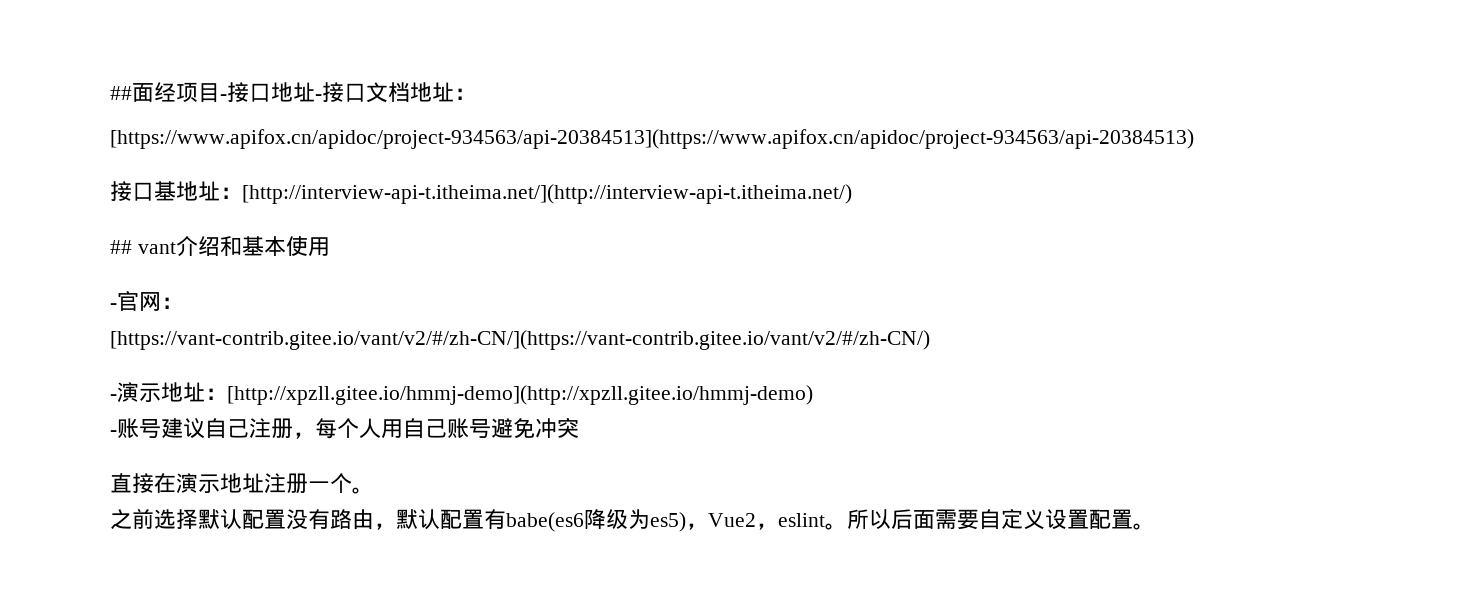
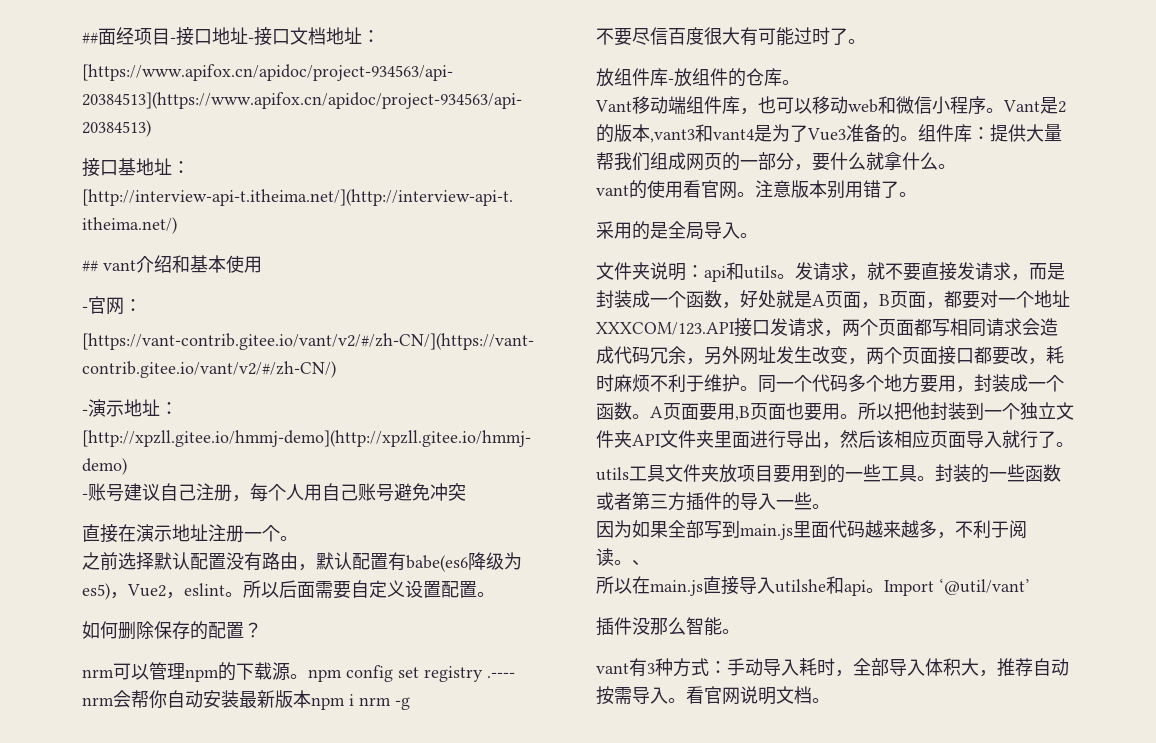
(1155, 526) none -> [82,621,262,640] [82,662,515,682] [82,690,410,710] [596,27,866,46] [596,68,800,87] [595,96,1066,115] [596,124,1062,143] [596,152,956,171] [596,180,917,199] [596,221,758,240] [596,262,1065,282] [596,290,1070,309] [596,318,1058,337] [596,346,1064,365] [596,374,1064,393] [596,402,1074,421] [596,430,1074,449] [596,464,1061,483] [596,492,830,511] [596,520,1027,540] [596,548,650,566] [596,576,1030,596] [596,617,740,636] [596,658,1069,677] [596,686,830,705] // 如何删除保存的配置？ // nrm可以管理npm的下载源。npm config set registry .---- // nrm会帮你自动安装最新版本npm i nrm -g // 不要尽信百度很大有可能过时了。 // 放组件库-放组件的仓库。 // Vant移动端组件库，也可以移动web和微信小程序。Vant是2的版本,vant3和vant4是为了Vue3准备的。组件库：提供大量帮我们组成网页的一部分，要什么就拿什么。 // vant的使用看官网。注意版本别用错了。 // 采用的是全局导入。 // 文件夹说明：api和utils。发请求，就不要直接发请求，而是封装成一个函数，好处就是A页面，B页面，都要对一个地址XXXCOM/123.API接口发请求，两个页面都写相同请求会造成代码冗余，另外网址发生改变，两个页面接口都要改，耗时麻烦不利于维护。同一个代码多个地方要用，封装成一个函数。A页面要用,B页面也要用。所以把他封装到一个独立文件夹API文件夹里面进行导出，然后该相应页面导入就行了。 // utils工具文件夹放项目要用到的一些工具。封装的一些函数或者第三方插件的导入一些。 // 因为如果全部写到main.js里面代码越来越多，不利于阅读。、 // 所以在main.js直接导入utilshe和api。Import ‘@util/vant’ // 插件没那么智能。 // vant有3种方式：手动导入耗时，全部导入体积大，推荐自动按需导入。看官网说明文档。

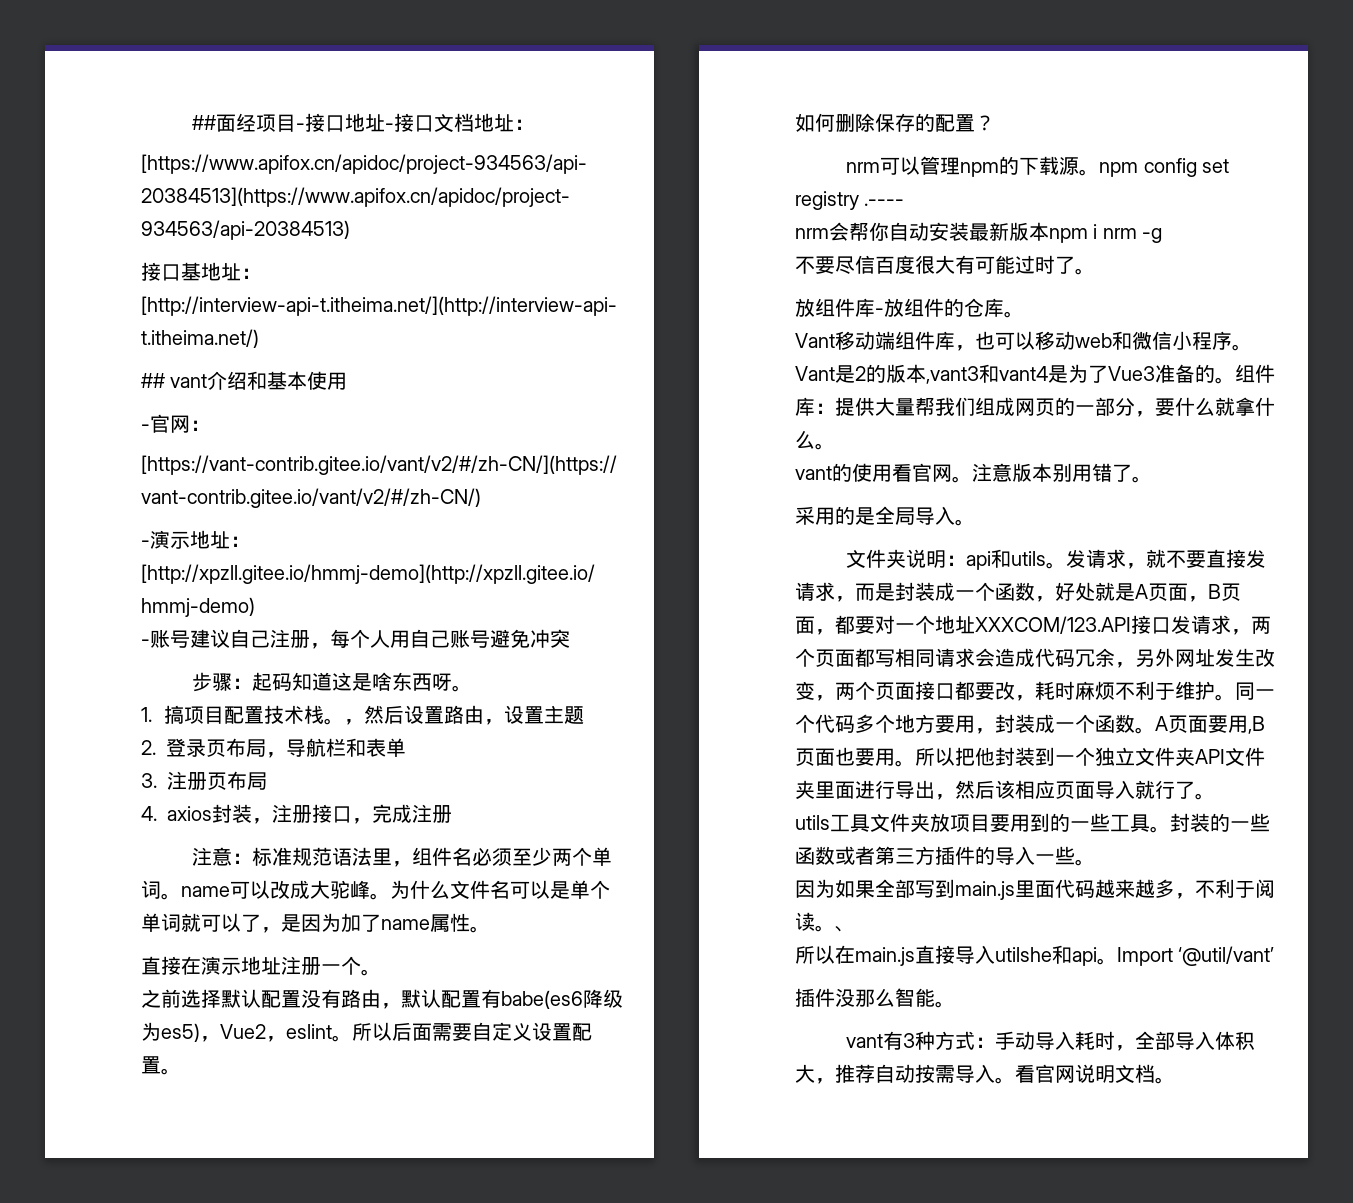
(466, 492) none -> [192,672,473,692] [141,705,584,725] [141,738,406,758] [141,771,267,790] [141,804,452,824] [192,847,613,867] [141,880,610,900] [141,913,490,933] // 步骤：起码知道这是啥东西呀。 // 1.搞项目配置技术栈。，然后设置路由，设置主题 // 2.登录页布局，导航栏和表单 // 3.注册页布局 // 4. axios封装，注册接口，完成注册 // 注意：标准规范语法里，组件名必须至少两个单词。name可以改成大驼峰。为什么文件名可以是单个单词就可以了，是因为加了name属性。

